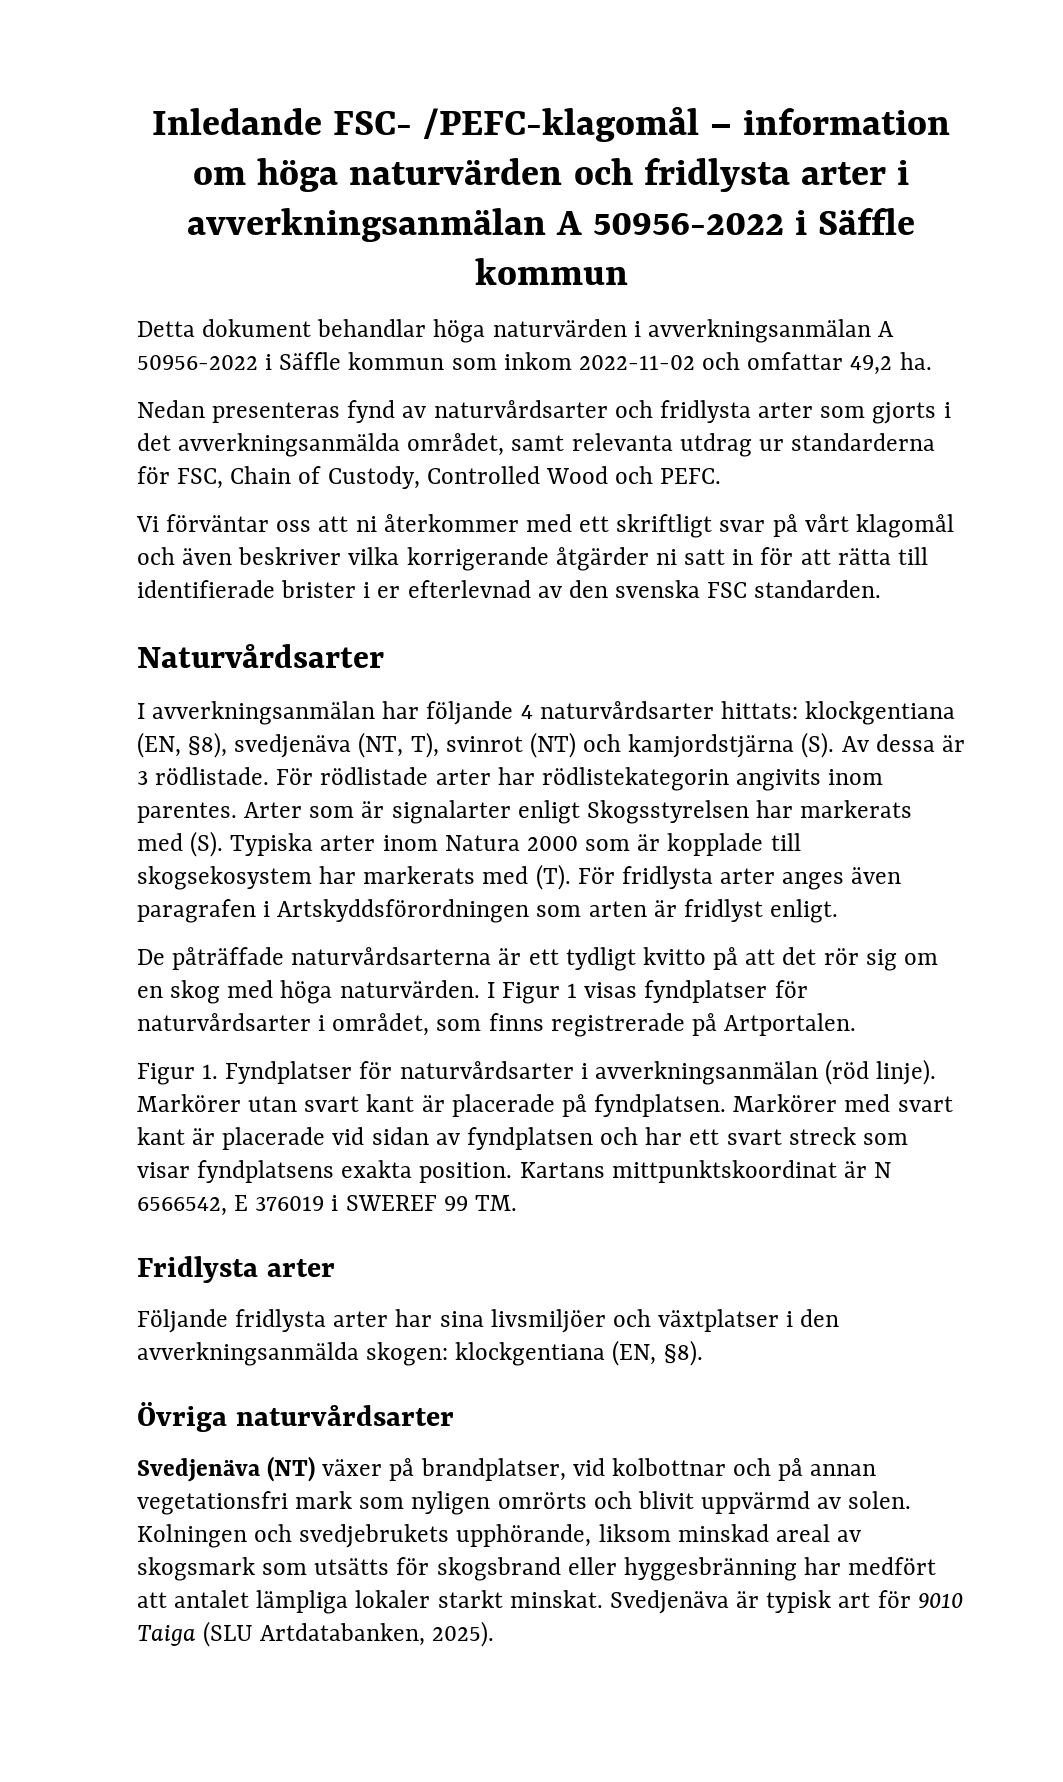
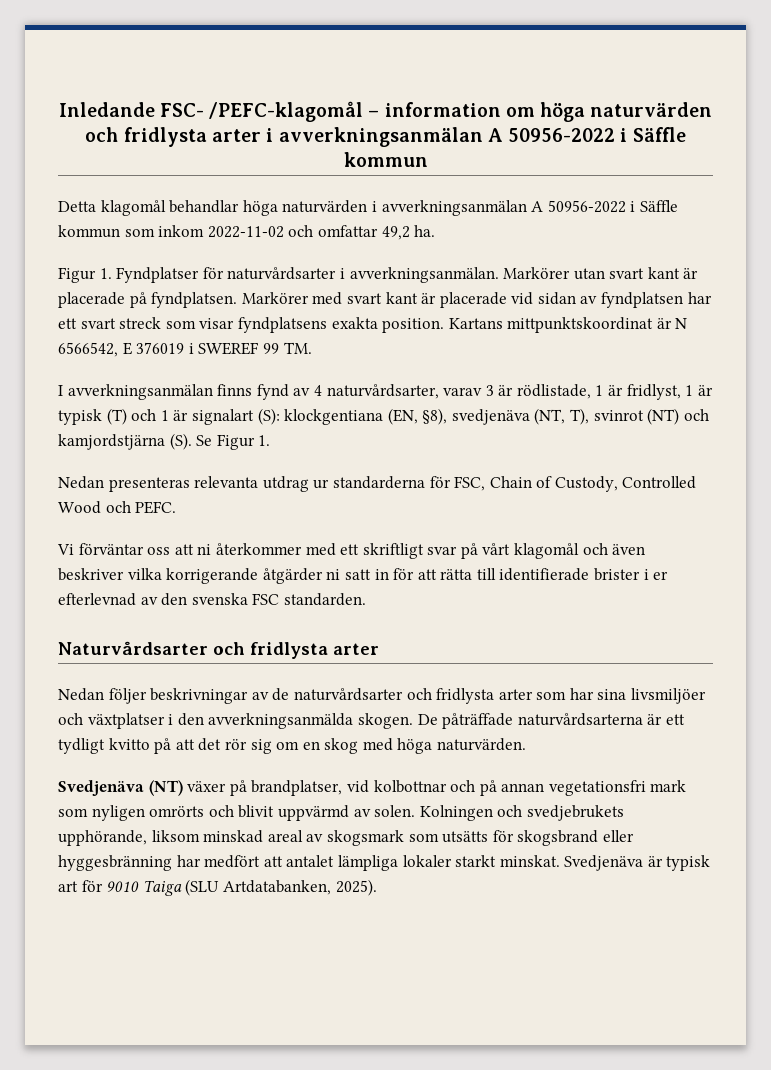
[202,319,312,337] dokument -> [100,200,166,216] klagomål
[137,400,951,424] [137,433,565,457] Nedan presenteras fynd av naturvårdsarter och fridlysta arter som gjorts i det avverkningsanmälda området, samt -> [58,267,699,283] [58,292,712,308] [58,317,688,333] [58,342,312,357] [58,384,713,400] [58,408,709,425] [58,433,271,450] [58,476,190,492] Figur 1. Fyndplatser för naturvårdsarter i avverkningsanmälan. Markörer utan svart kant är placerade på fyndplatsen. Markörer med svart kant är placerade vid sidan av fyndplatsen har ett svart streck som visar fyndplatsens exakta position. Kartans mittpunktskoordinat är N 6566542, E 376019 i SWEREF 99 TM. // I avverkningsanmälan finns fynd av 4 naturvårdsarter, varav 3 är rödlistade, 1 är fridlyst, 1 är typisk (T) och 1 är signalart (S): klockgentiana (EN, §8), svedjenäva (NT, T), svinrot (NT) och kamjordstjärna (S). Se Figur 1. // Nedan presenteras
[137,701,956,725] [137,732,965,758] [137,767,884,791] [137,800,913,824] [137,831,801,857] [137,864,902,890] [137,899,839,923] // I avverkningsanmälan har följande 4 naturvårdsarter hittats: klockgentiana (EN, §8), svedjenäva (NT, T), svinrot (NT) och kamjordstjärna (S). Av dessa är 3 rödlistade. För rödlistade arter har rödlistekategorin angivits inom parentes. Arter som är signalarter enligt Skogsstyrelsen har markerats med (S). Typiska arter inom Natura 2000 som är kopplade till skogsekosystem har markerats med (T). För fridlysta arter anges även paragrafen i Artskyddsförordningen som arten är fridlyst enligt. // -> [213,642,379,659] [58,688,707,704] [58,713,413,729] och fridlysta arter // Nedan följer beskrivningar av de naturvårdsarter och fridlysta arter som har sina livsmiljöer och växtplatser i den avverkningsanmälda skogen.
[486,980,808,1004] [137,1013,857,1037] [137,1059,937,1085] [137,1094,953,1117] [137,1127,908,1150] [137,1160,892,1183] [137,1195,517,1216] [137,1256,335,1283] [137,1309,840,1333] [137,1340,703,1366] [137,1402,454,1432] I Figur 1 visas fyndplatser för naturvårdsarter i området, som finns registrerade på Artportalen. // Figur 1. Fyndplatser för naturvårdsarter i avverkningsanmälan (röd linje). Markörer utan svart kant är placerade på fyndplatsen. Markörer med svart kant är placerade vid sidan av fyndplatsen och har ett svart streck som visar fyndplatsens exakta position. Kartans mittpunktskoordinat är N 6566542, E 376019 i SWEREF 99 TM. // Fridlysta arter // Följande fridlysta arter har sina livsmiljöer och växtplatser i den avverkningsanmälda skogen: klockgentiana (EN, §8). // Övriga naturvårdsarter -> (527, 744) none

